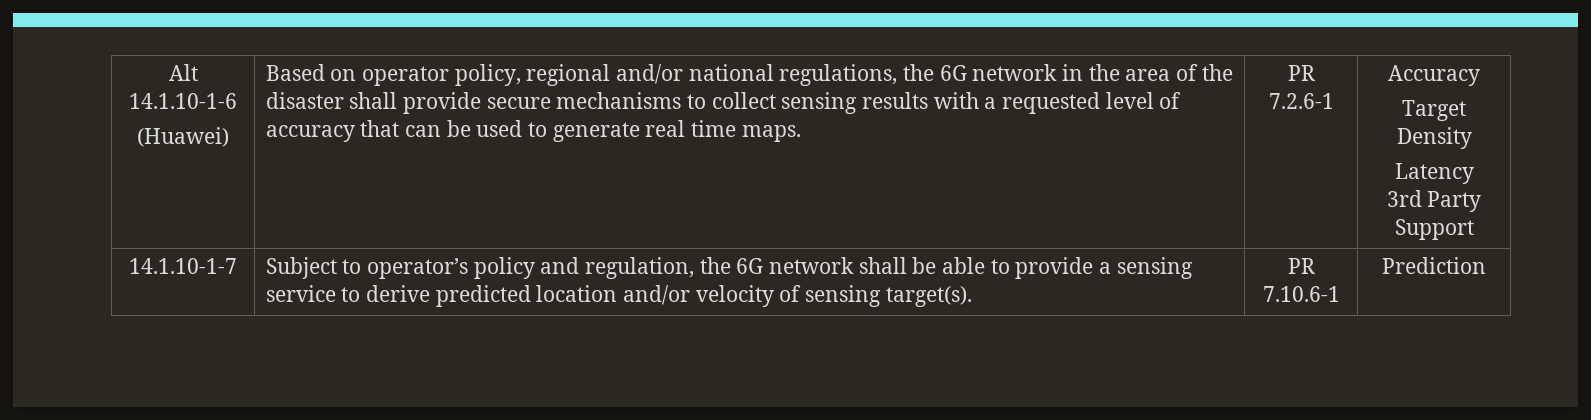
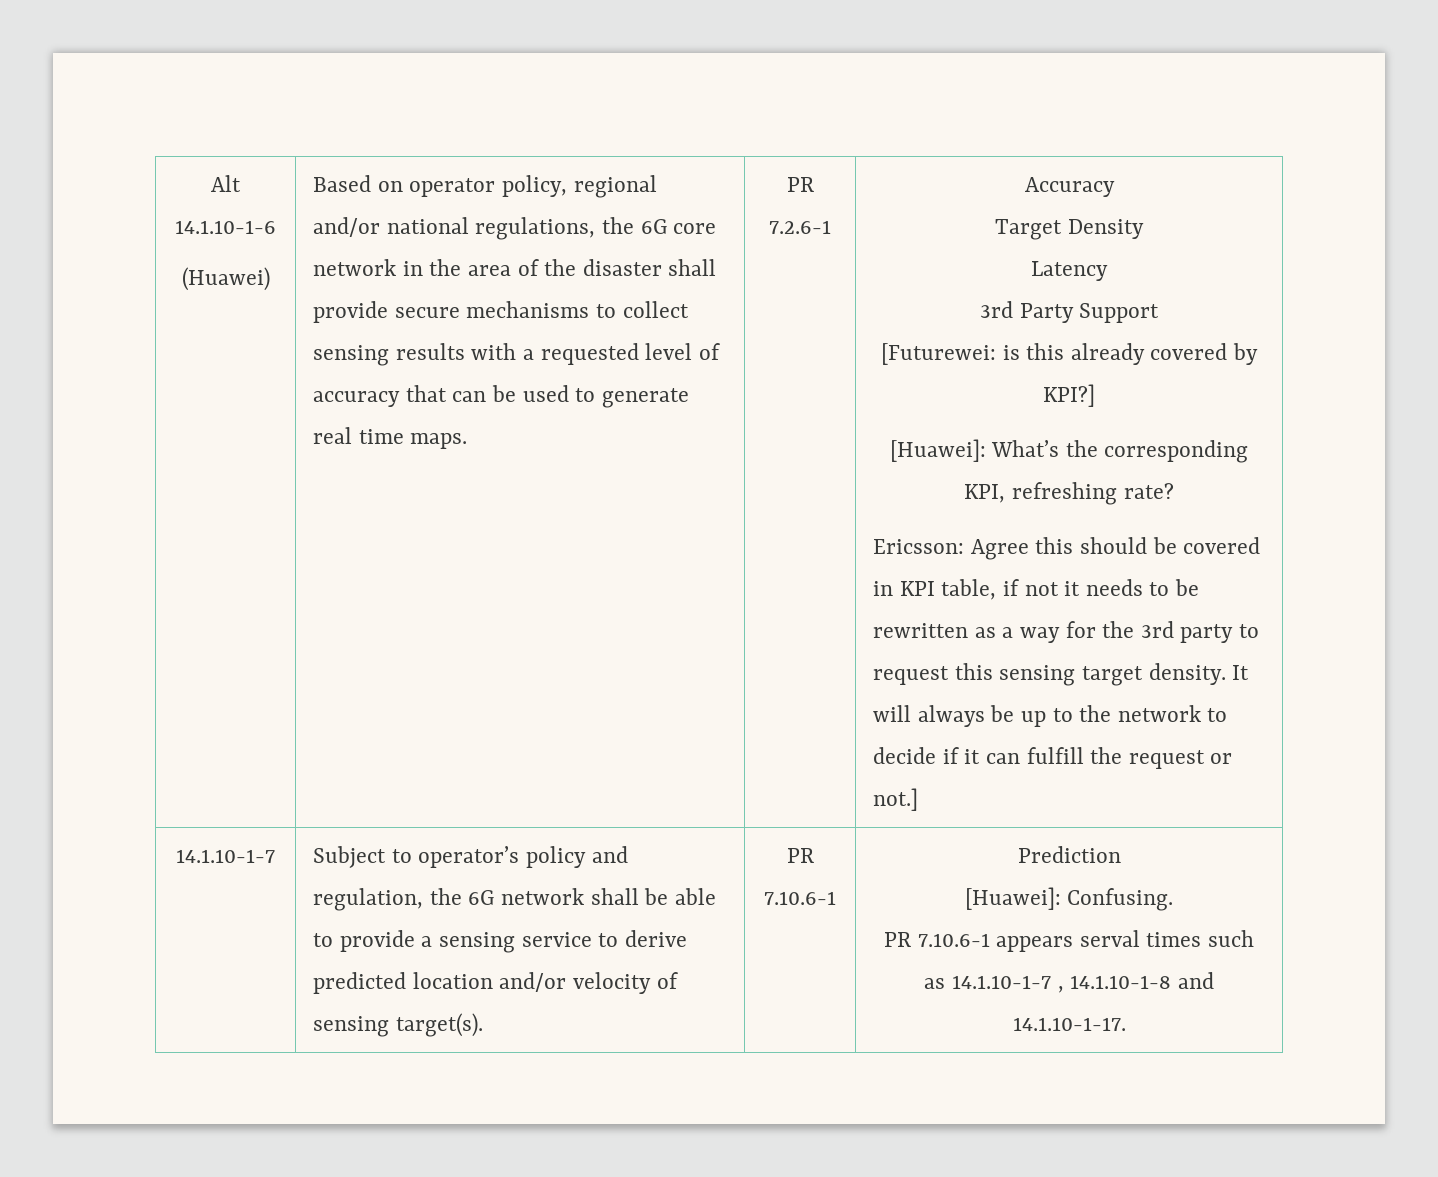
(967, 73) none -> [673,223,717,234] core
(1474, 229) none -> [880,343,1259,365] [1043,384,1095,407] [889,439,1249,463] [964,482,1174,505] [873,537,1261,560] [873,579,1200,600] [873,621,1260,643] [873,663,1250,686] [873,705,1228,727] [873,747,1233,769] [873,788,919,811] // [Futurewei: is this already covered by KPI?] // [Huawei]: What’s the corresponding KPI, refreshing rate? // Ericsson: Agree this should be covered in KPI table, if not it needs to be rewritten as a way for the 3rd party to request this sensing target density. It will always be up to the network to decide if it can fulfill the request or not.]
(1486, 265) none -> [964,887,1174,911] [883,930,1255,952] [924,972,1214,993] [1012,1017,1126,1031] // [Huawei]: Confusing. // PR 7.10.6-1 appears serval times such as 14.1.10-1-7 , 14.1.10-1-8 and 14.1.10-1-17.

